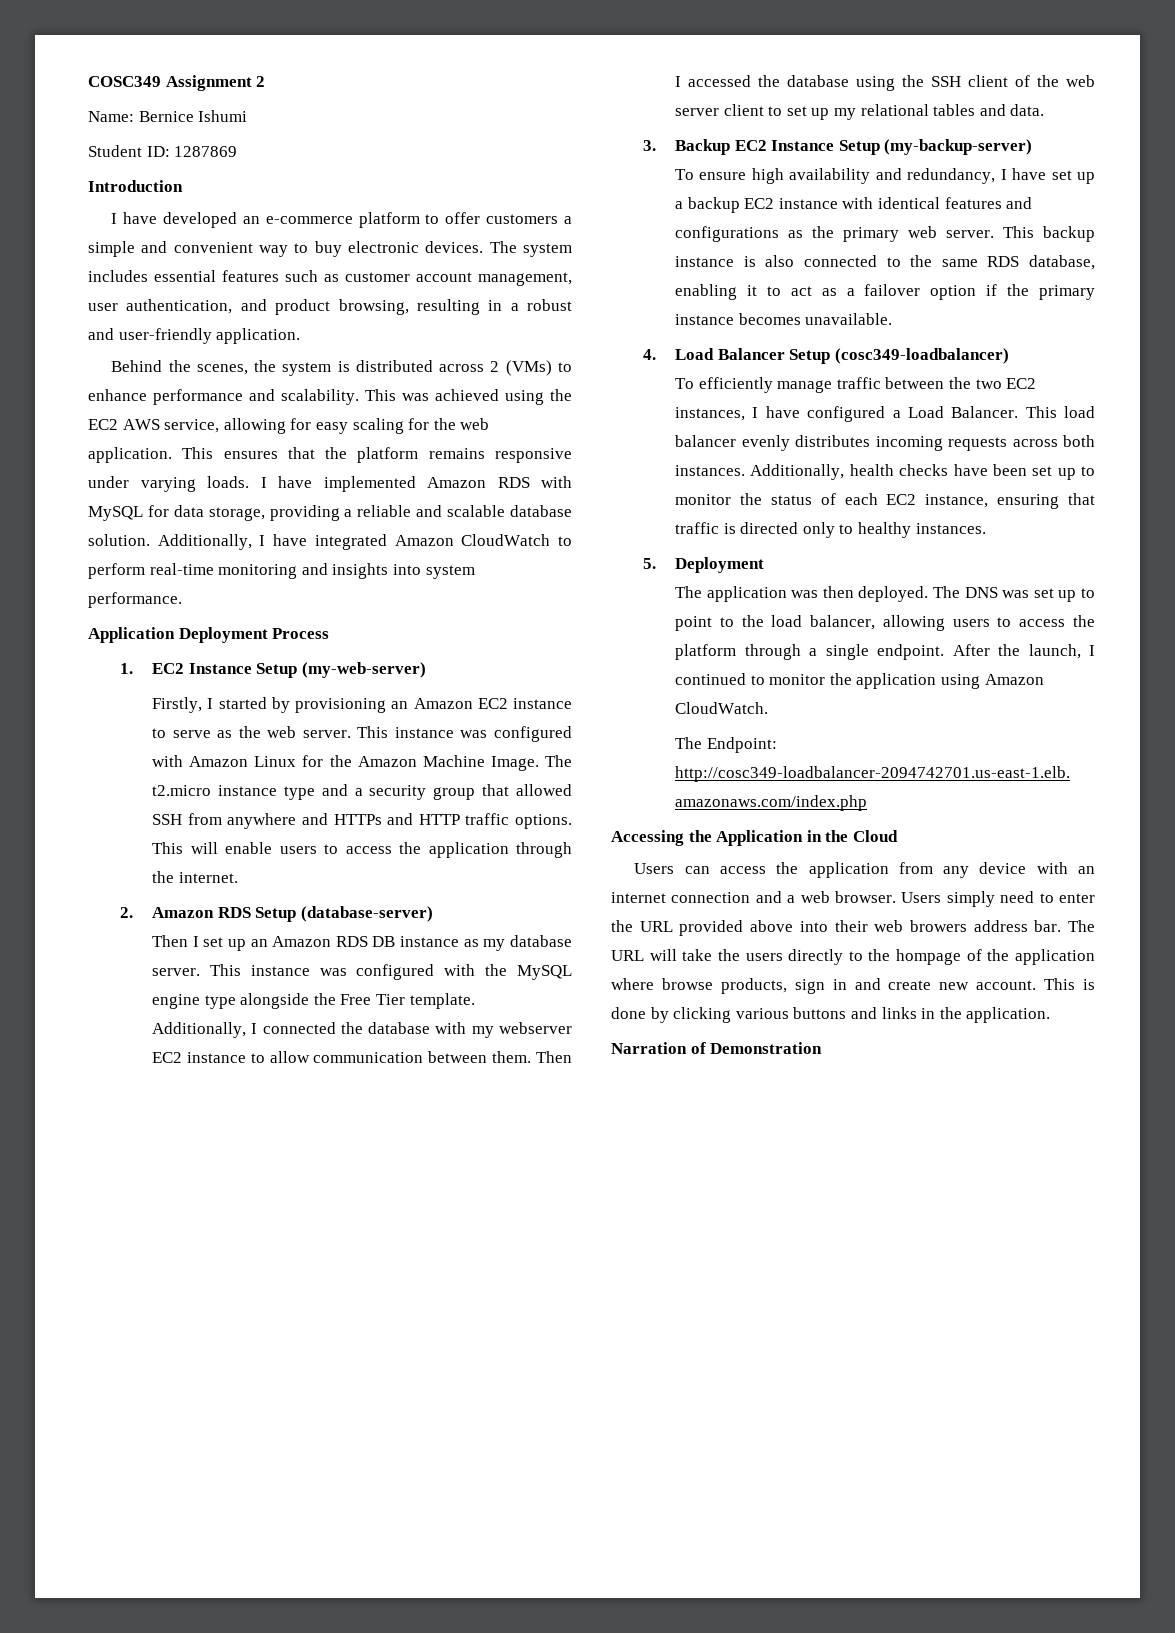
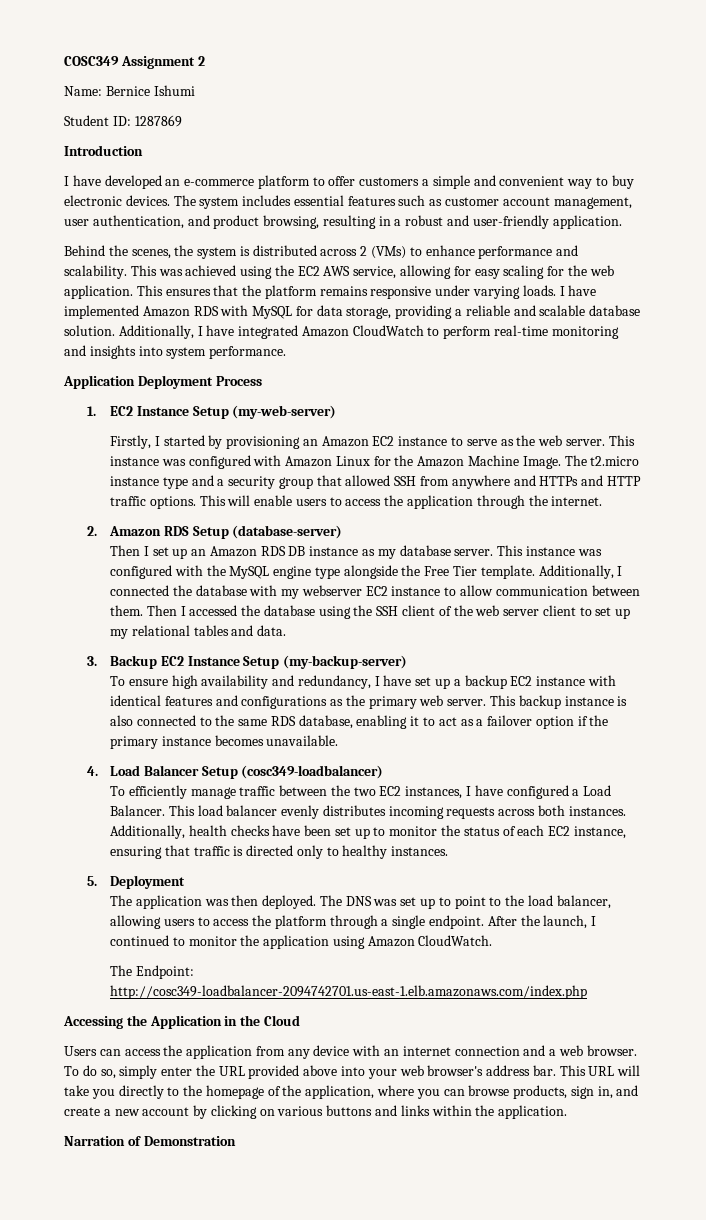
[901,891,1054,907] Users simply need to -> [64,1065,158,1079] To do so, simply
[834,920,967,932] their web browers -> [367,1065,484,1079] your web browser's
[1068,920,1095,932] The -> [559,1065,586,1076] This
[717,949,783,961] the users -> [91,1089,115,1099] you
[896,949,1095,965] [611,978,654,990] hompage of the application where -> [205,1085,465,1099] homepage of the application, where you can
[832,979,847,990] in -> [597,1086,613,1099] in,
[939,978,1095,990] [611,1007,646,1019] new account. This is done -> [103,1107,190,1116] a new account
(732, 1015) none -> [259,1109,275,1116] on
[921,1008,936,1019] in -> [431,1105,472,1116] within

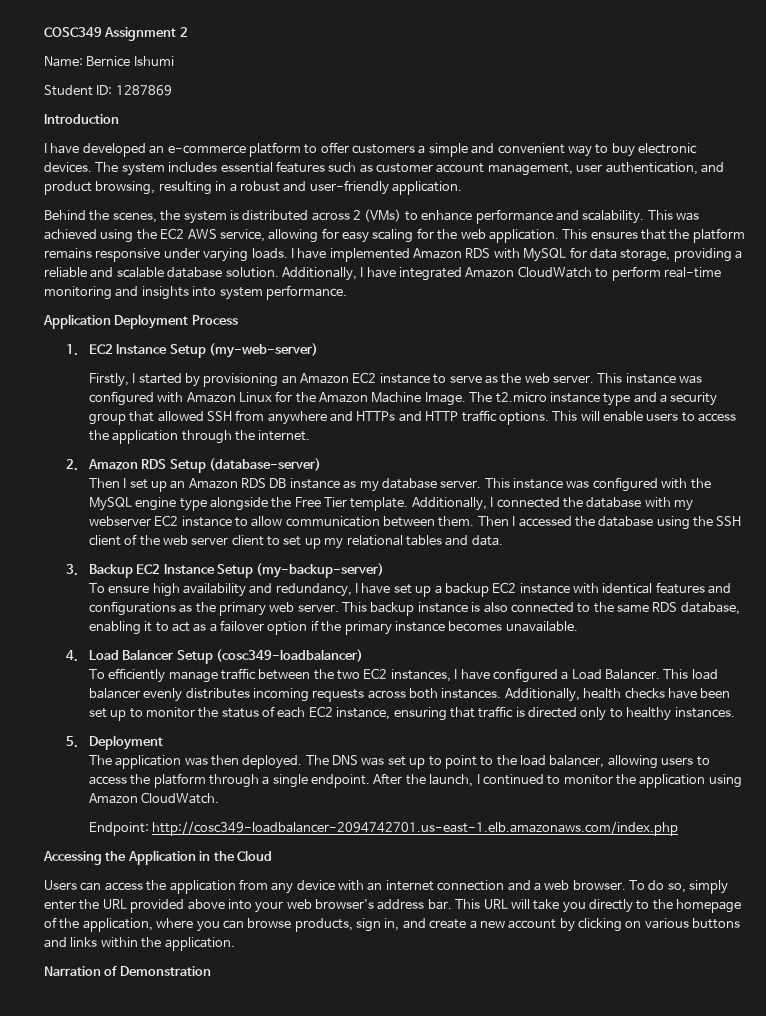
[109,965,132,976] The -> (220, 798) none

